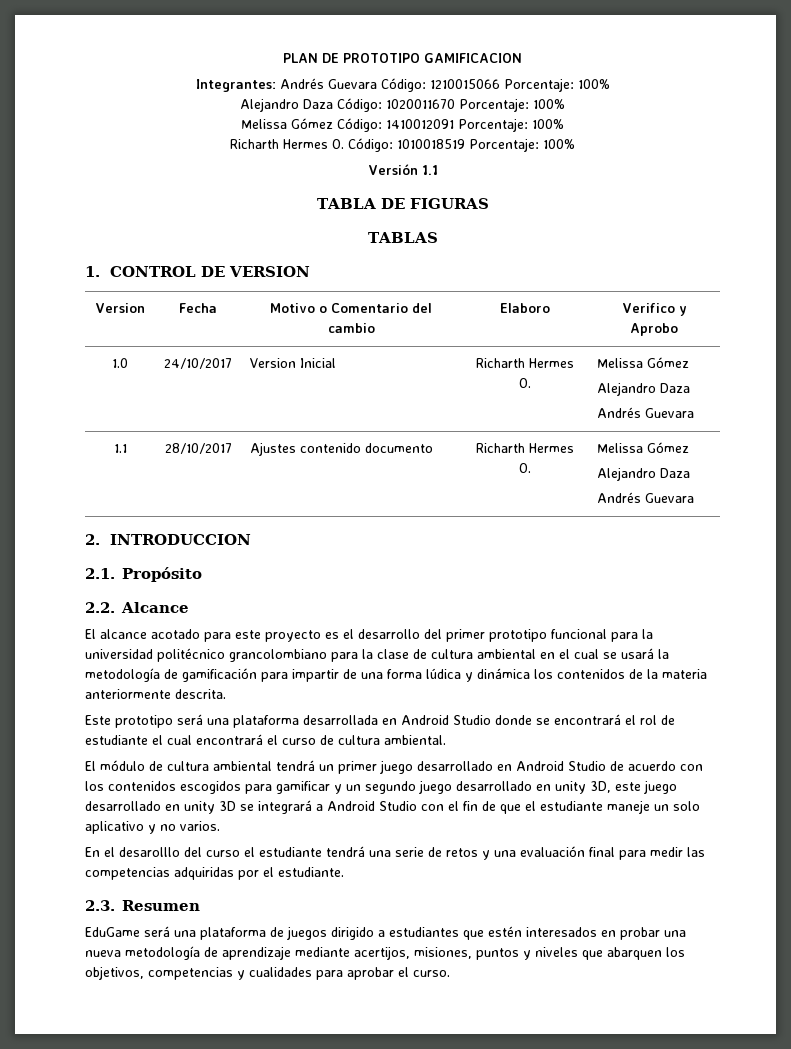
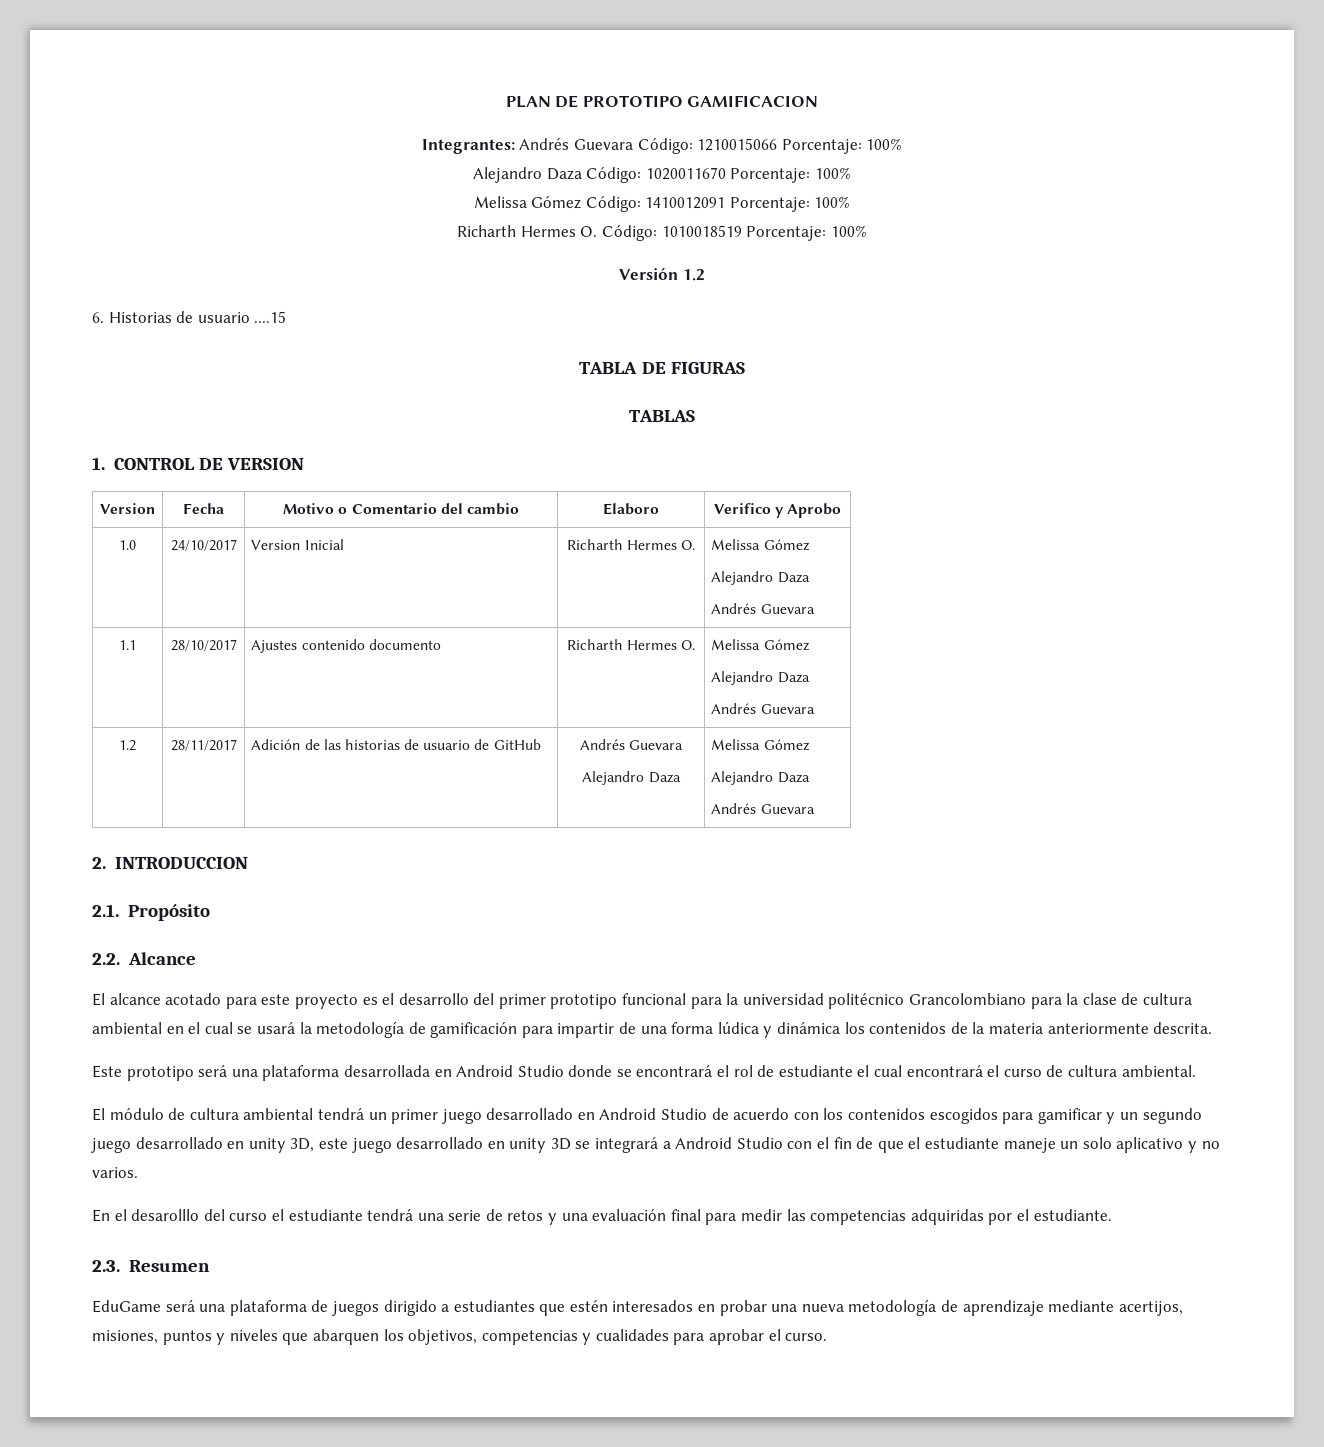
[421,165,438,175] 1.1 -> [682,269,705,281] [92,311,287,323] 1.2 // 6. Historias de usuario ....15
(695, 498) none -> [119,740,136,751] [170,739,237,751] [251,739,541,750] [579,739,684,750] [582,771,681,785] [711,739,810,751] [711,771,810,785] [711,803,815,814] // 1.2 | 28/11/2017 | Adición de las historias de usuario de GitHub | Andrés Guevara // Alejandro Daza | Melissa Gómez // Alejandro Daza // Andrés Guevara
[229,649,327,662] grancolombiano -> [909,993,1027,1005] Grancolombiano

